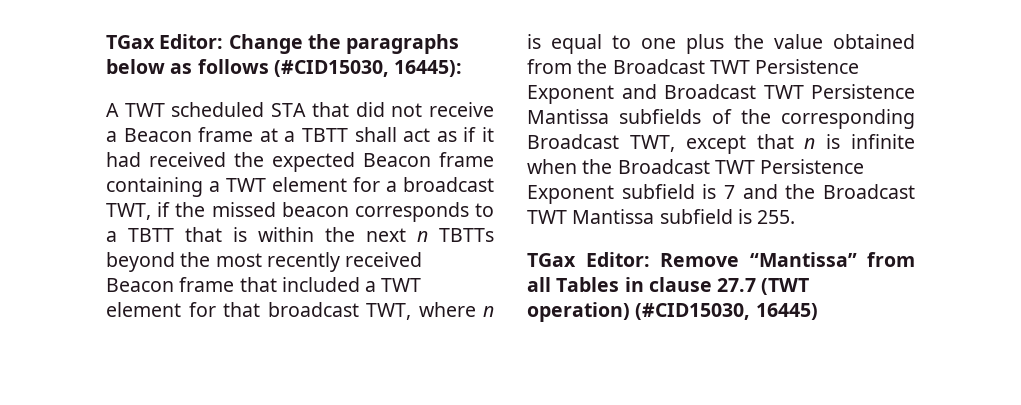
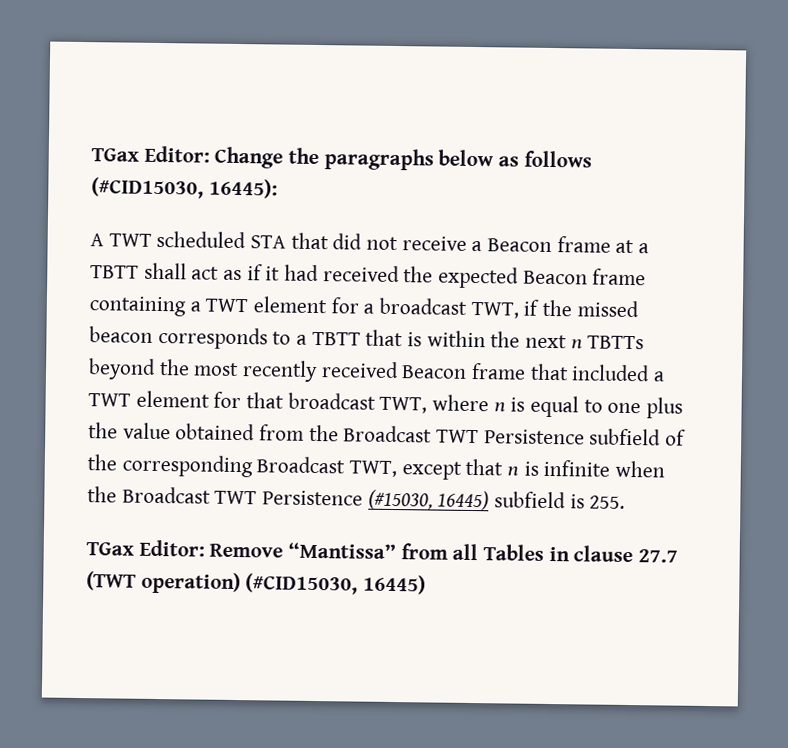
[527,84,915,104] [527,109,702,124] Exponent and Broadcast TWT Persistence Mantissa subfields -> [589,428,662,446] subfield
[527,184,915,204] [527,209,655,224] Exponent subfield is 7 and the Broadcast TWT Mantissa -> [367,489,490,511] (#15030, 16445)

